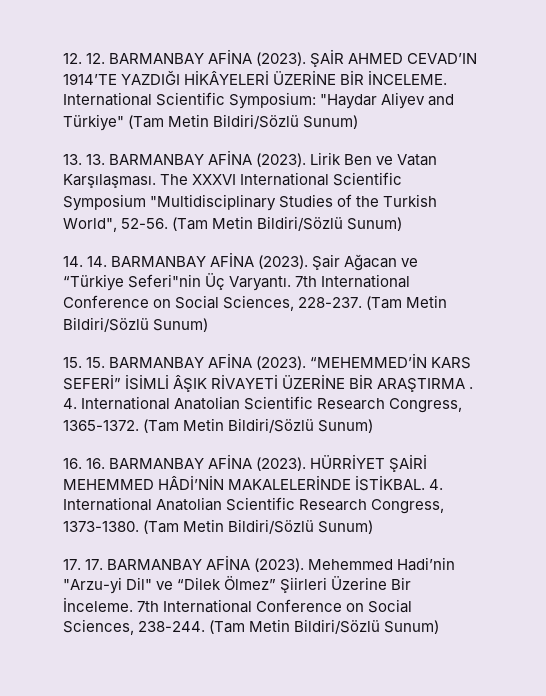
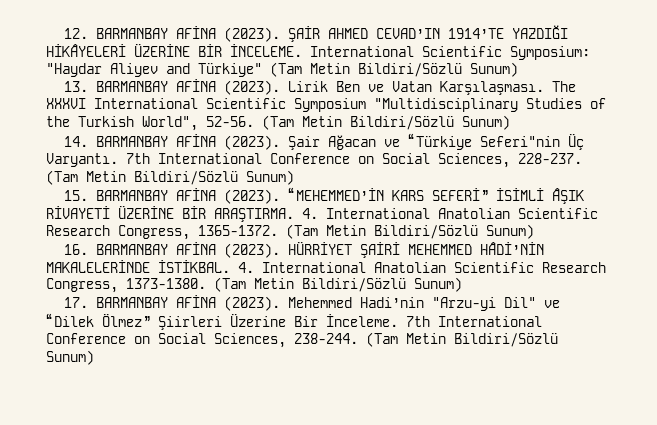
[63,53,106,64] 12. 12. -> [63,28,88,39] 12.
[86,154,106,165] 13. -> (88, 86) none
[87,256,108,267] 14. -> (88, 141) none
[86,357,106,368] 15. -> (88, 195) none
[377,378,474,392] ARAŞTIRMA . -> [214,208,294,222] ARAŞTIRMA.
[86,458,106,469] 16. -> (88, 249) none
[85,559,104,570] 17. -> (88, 302) none

